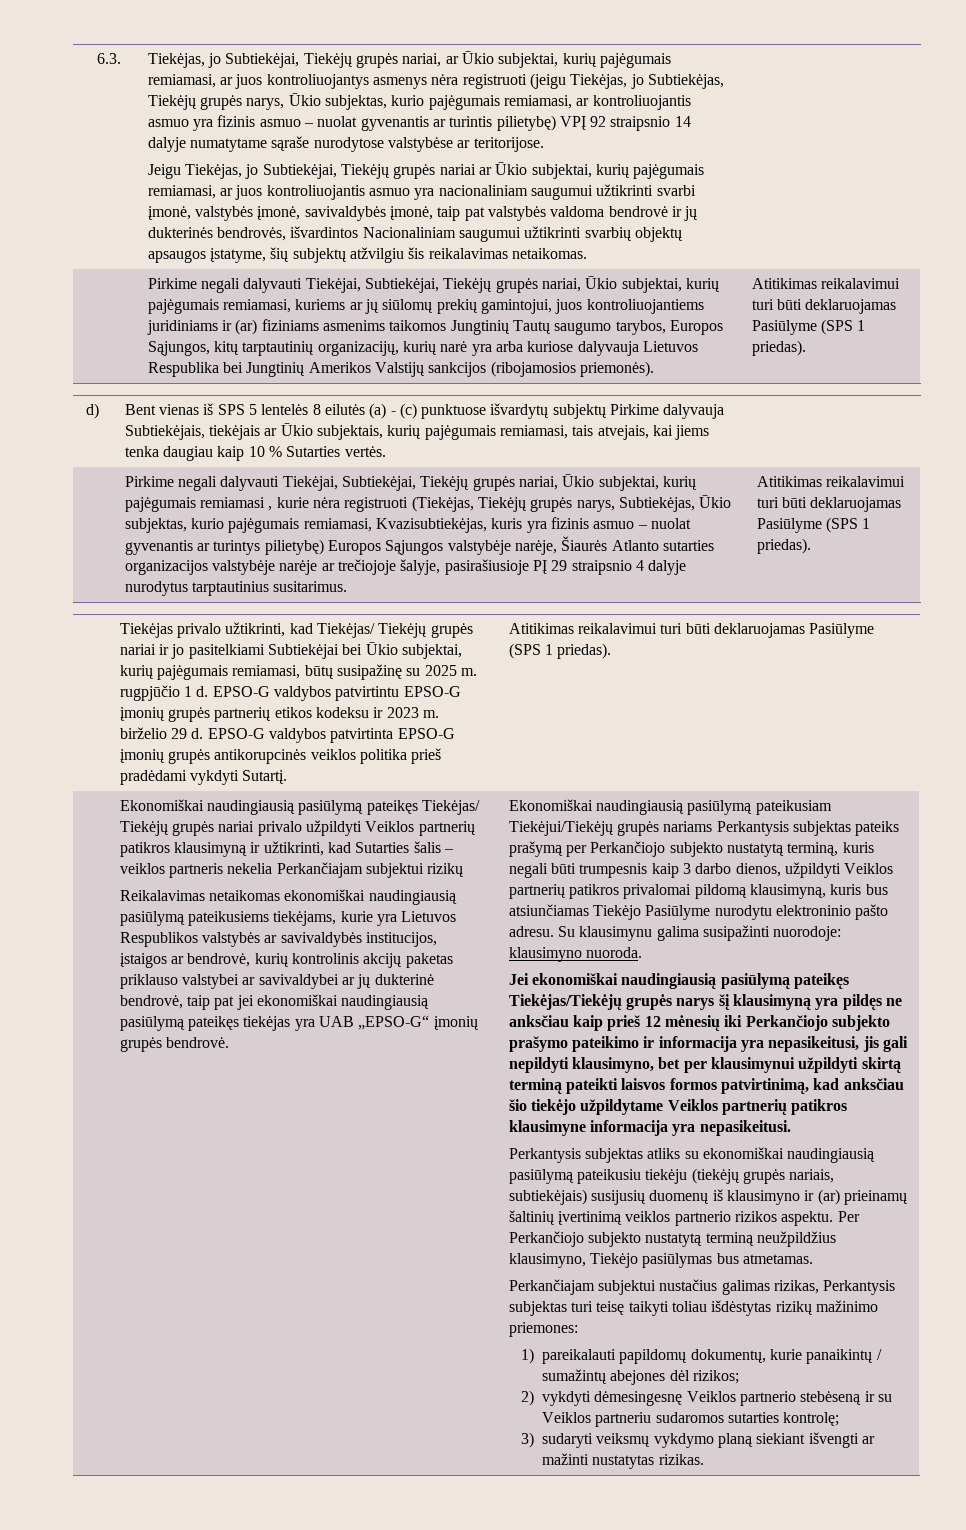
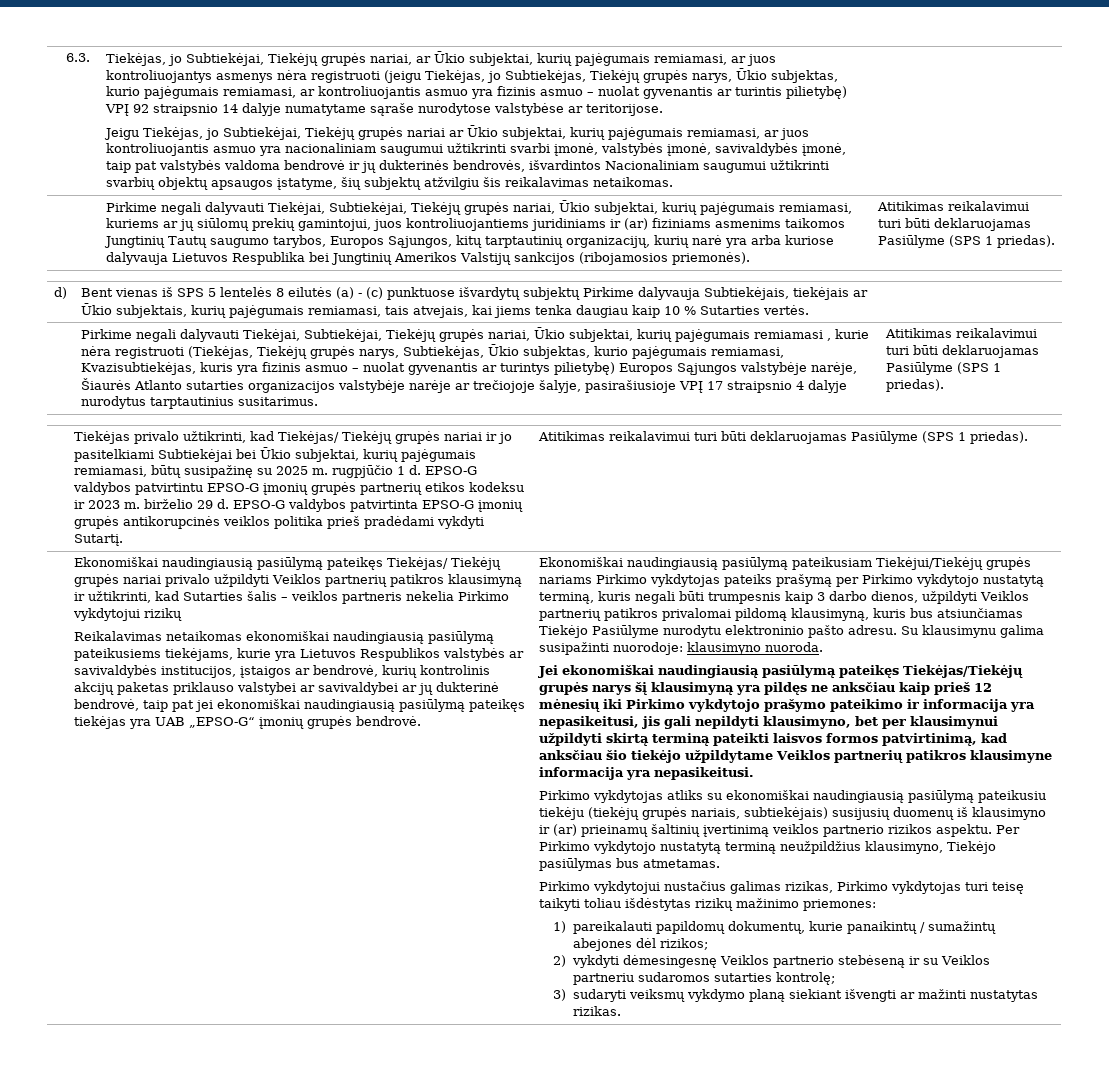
[532,560,568,574] PĮ 29 -> [678,381,723,393] VPĮ 17
[276,862,424,878] Perkančiajam subjektui -> [457,591,509,601] [72,608,140,621] Pirkimo vykdytojui
[716,821,851,836] Perkantysis subjektas -> [595,574,720,587] Pirkimo vykdytojas
[590,841,723,857] Perkančiojo subjekto -> [861,574,979,587] Pirkimo vykdytojo
[745,1015,890,1031] Perkančiojo subjekto -> [625,699,760,712] Pirkimo vykdytojo
[508,1148,643,1163] Perkantysis subjektas -> [538,790,663,803] Pirkimo vykdytojas
[508,1231,641,1247] Perkančiojo subjekto -> [538,841,656,854] Pirkimo vykdytojo
[508,1279,656,1295] Perkančiajam subjektui -> [538,881,660,894] Pirkimo vykdytojui
[823,1280,896,1295] [508,1301,567,1316] Perkantysis subjektas -> [836,881,961,894] Pirkimo vykdytojas

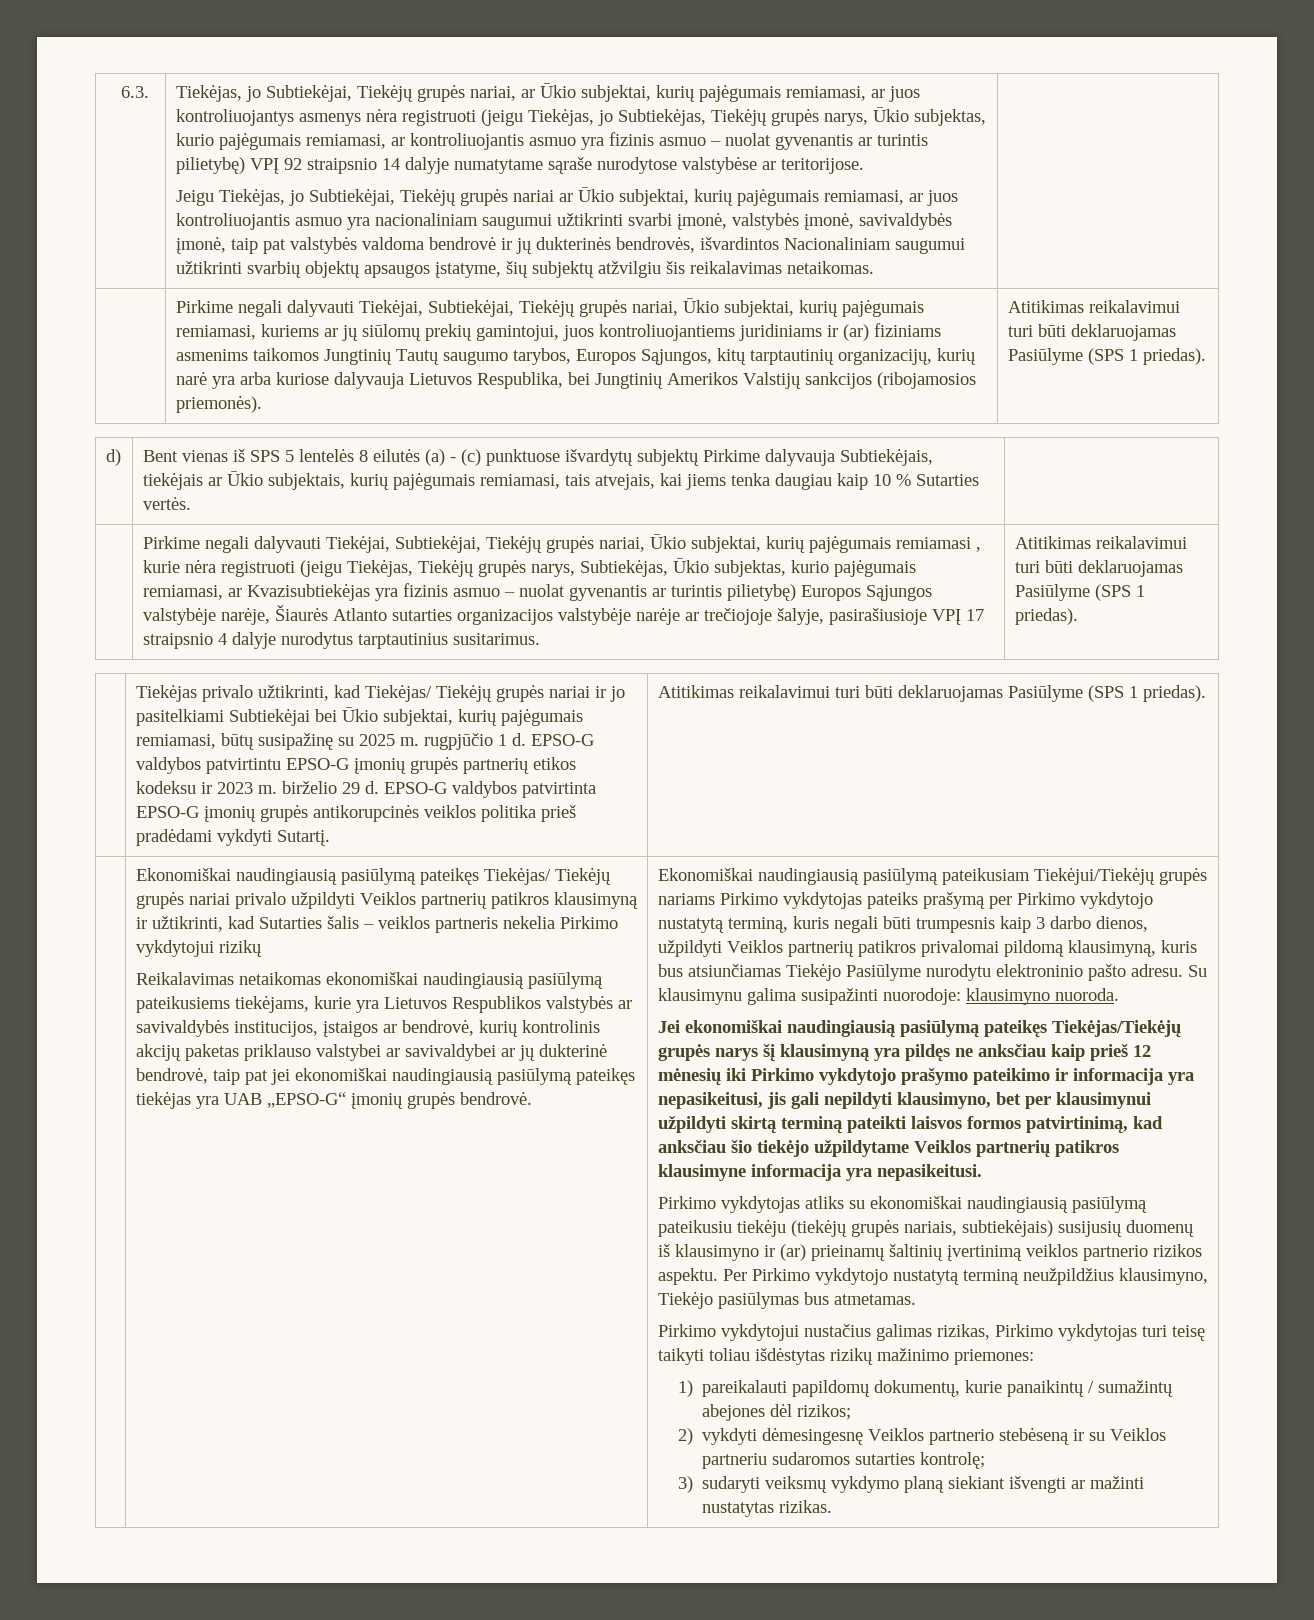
[231,252,305,265] Respublika -> [476,372,563,389] Respublika,
[187,346,253,359] (Tiekėjas, -> [299,559,413,577] (jeigu Tiekėjas,
[80,362,550,375] Kvazisubtiekėjas, kuris yra fizinis asmuo – nuolat gyvenantis ar turintys -> [227,583,722,601] ar Kvazisubtiekėjas yra fizinis asmuo – nuolat gyvenantis ar turintis

